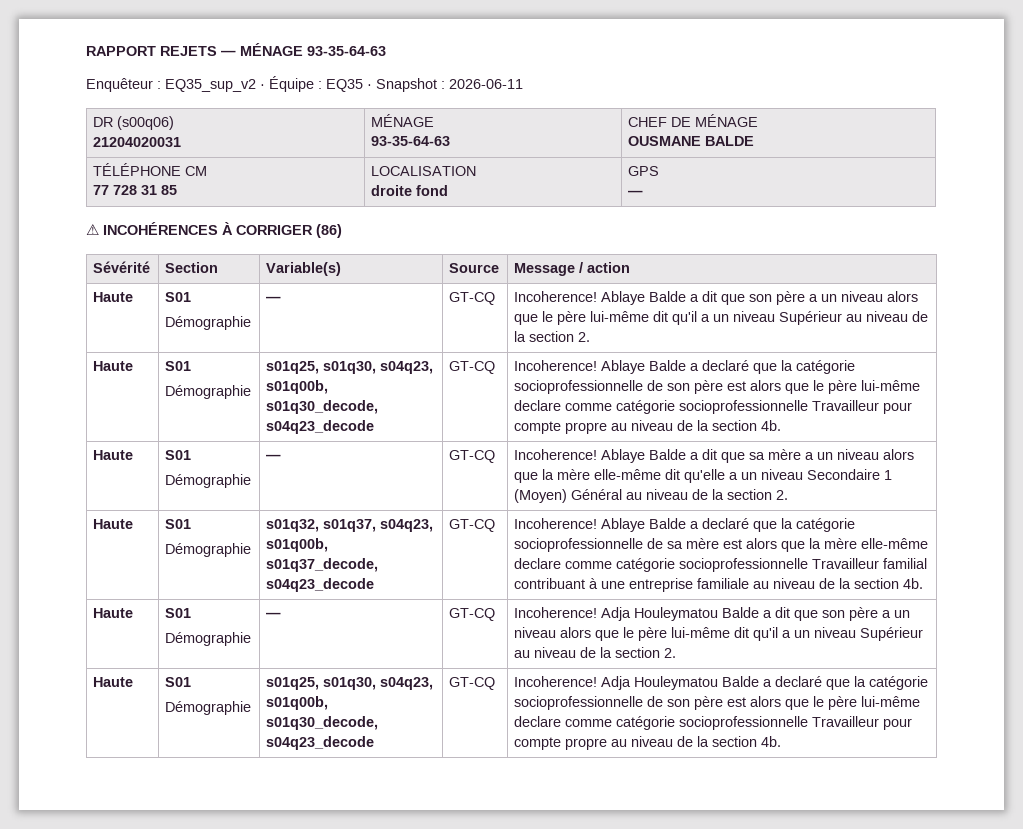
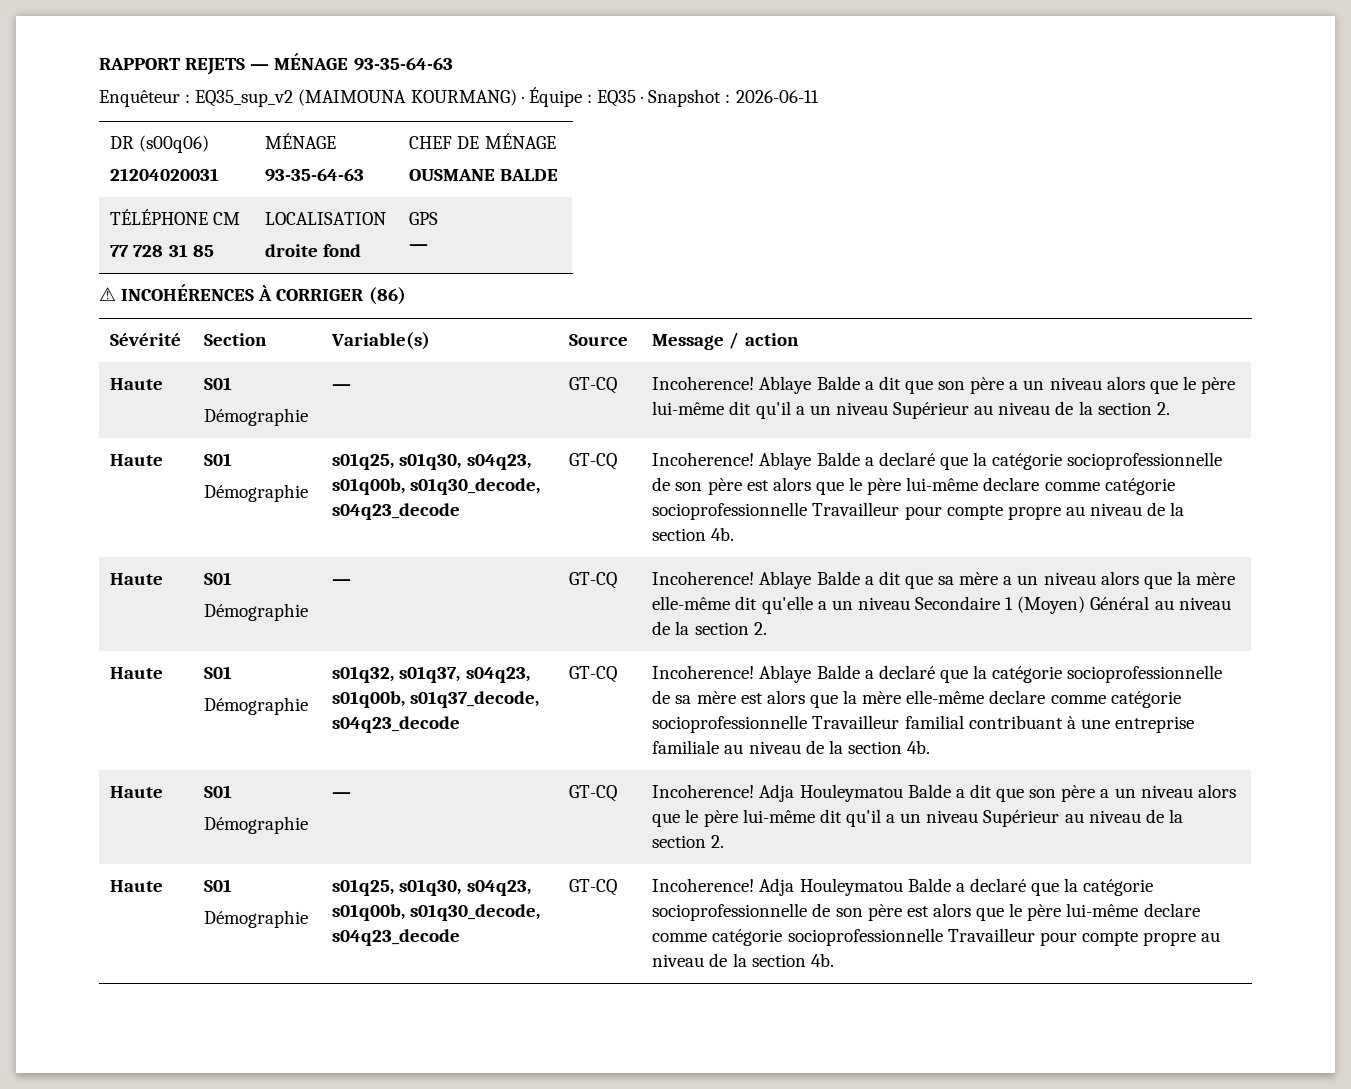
(256, 85) none -> [298,89,517,106] (MAIMOUNA KOURMANG)

